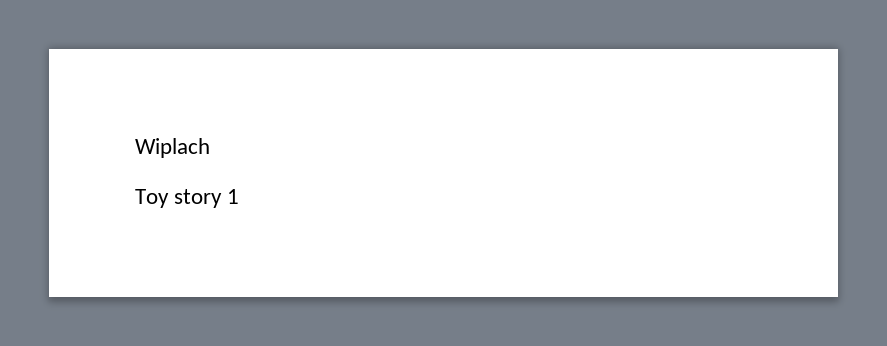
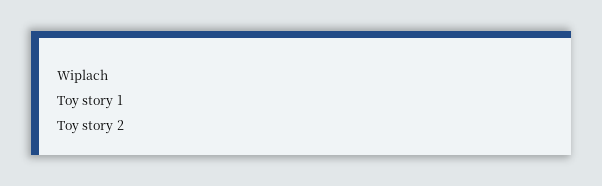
(240, 196) none -> [57,120,124,134] // Toy story 2

